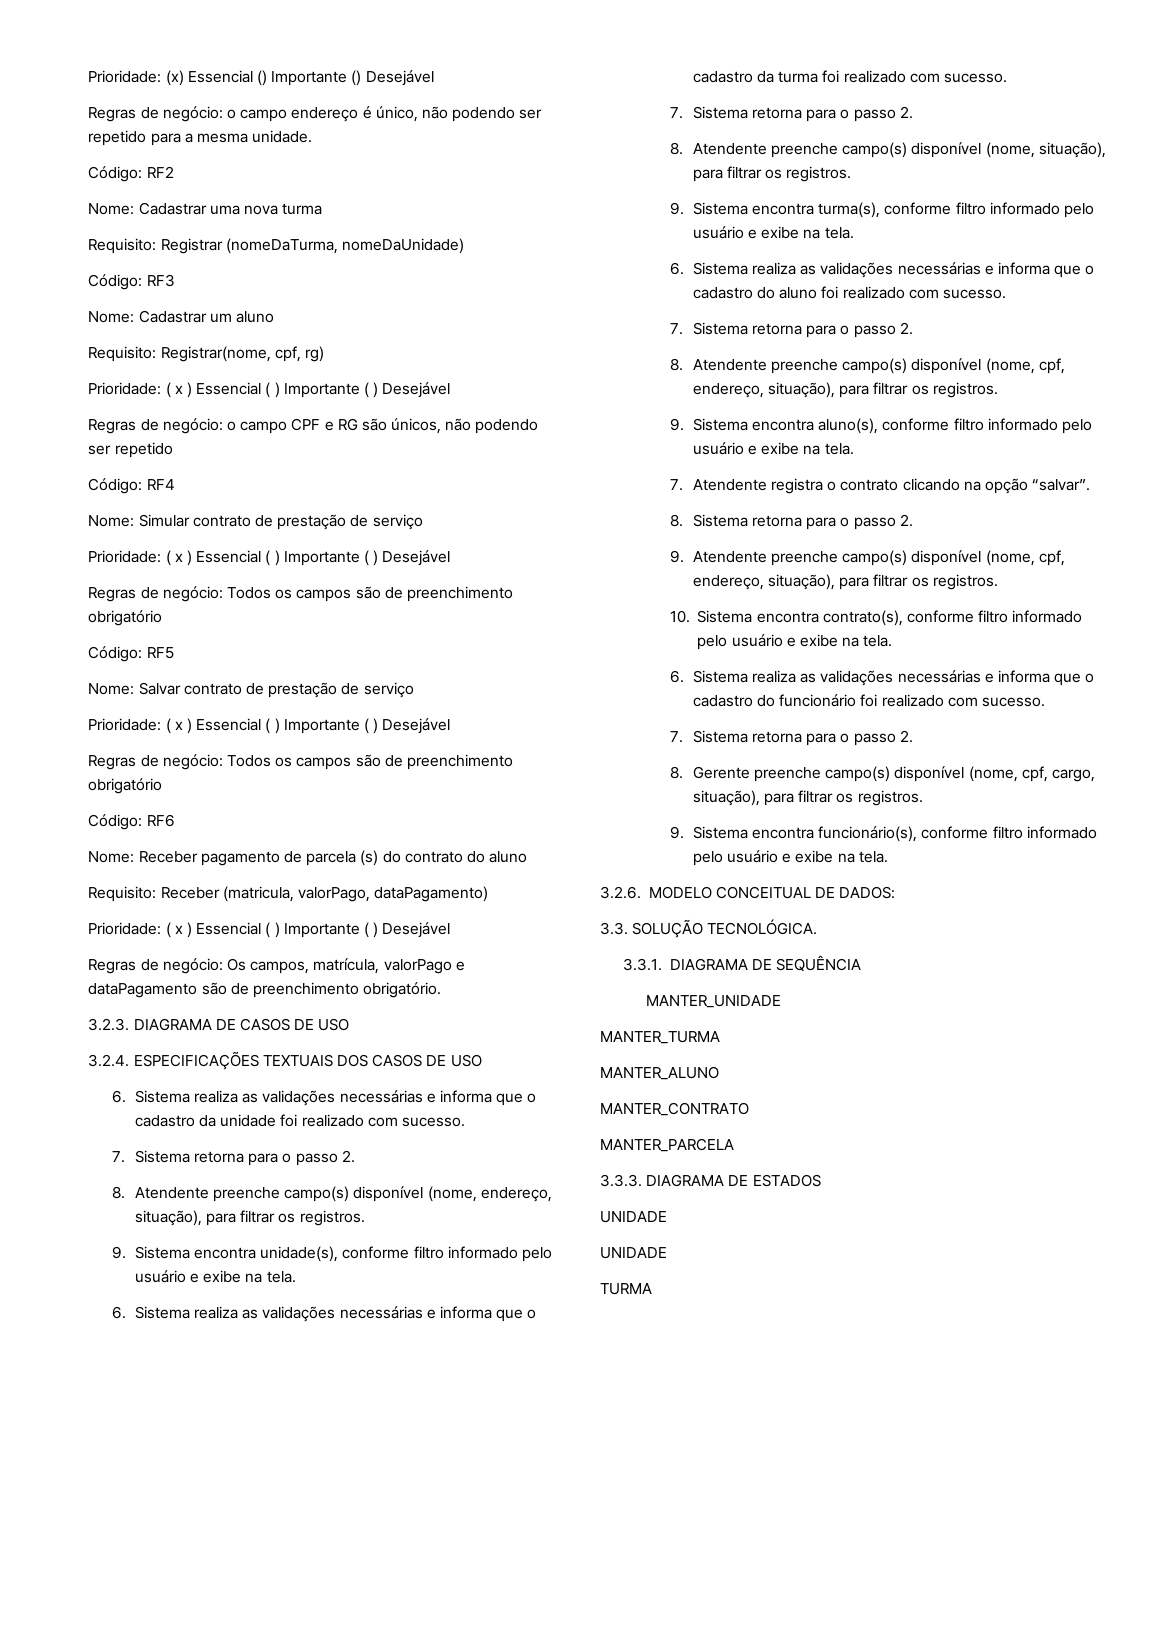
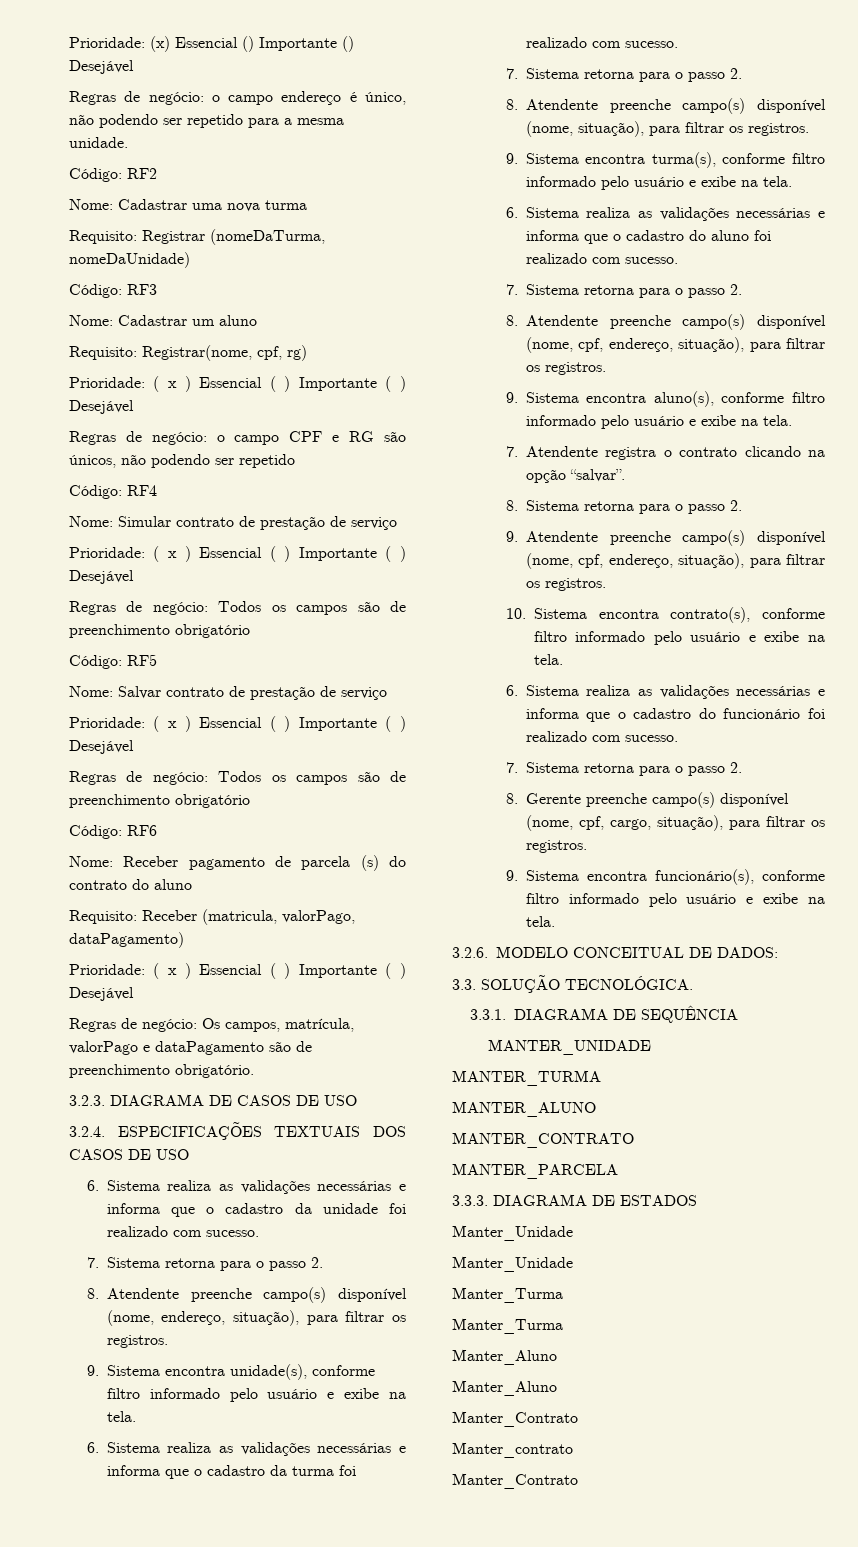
[600,1211,667,1223] [600,1247,667,1259] [600,1283,652,1295] UNIDADE // UNIDADE // TURMA -> [452,1225,573,1241] [452,1256,573,1272] [452,1287,563,1303] [452,1318,563,1334] [452,1349,557,1365] [452,1380,557,1396] [452,1411,578,1427] [452,1442,573,1458] [452,1473,578,1489] Manter_Unidade // Manter_Unidade // Manter_Turma // Manter_Turma // Manter_Aluno // Manter_Aluno // Manter_Contrato // Manter_contrato // Manter_Contrato

